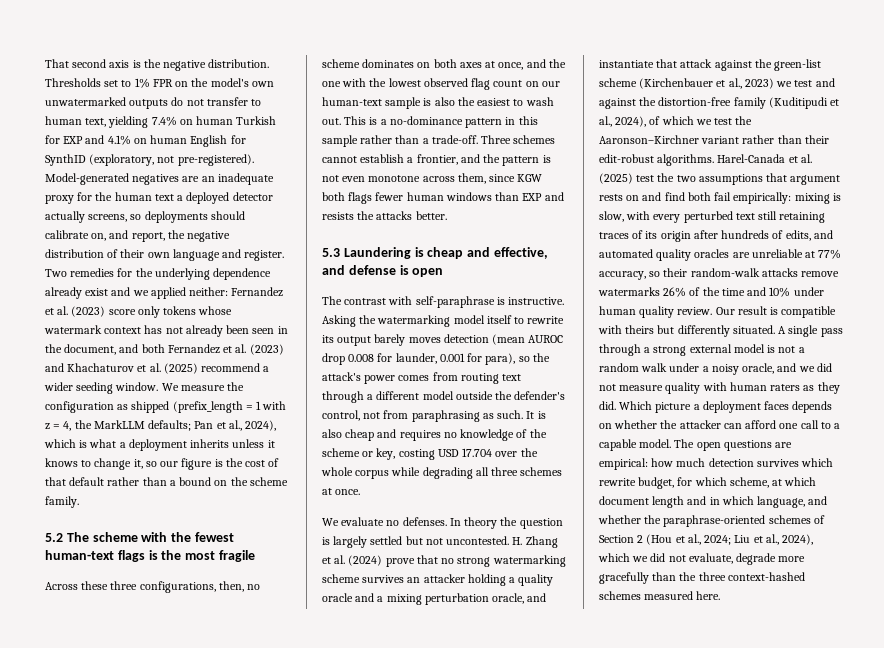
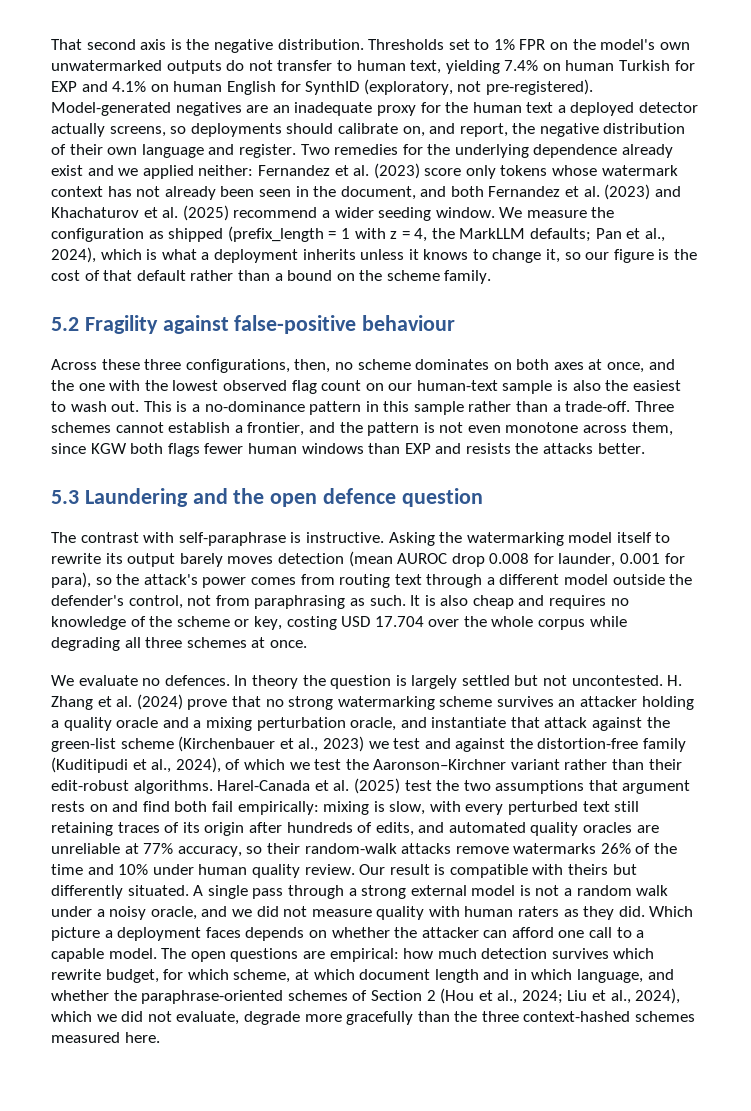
[66,532,234,542] [45,550,255,562] The scheme with the fewest human-text flags is the most fragile -> [84,315,456,334] Fragility against false-positive behaviour
[414,247,548,259] [322,265,444,277] is cheap and effective, and defense is open -> [192,488,483,507] and the open defence question
[402,517,447,526] defenses. -> [164,675,230,686] defences.

